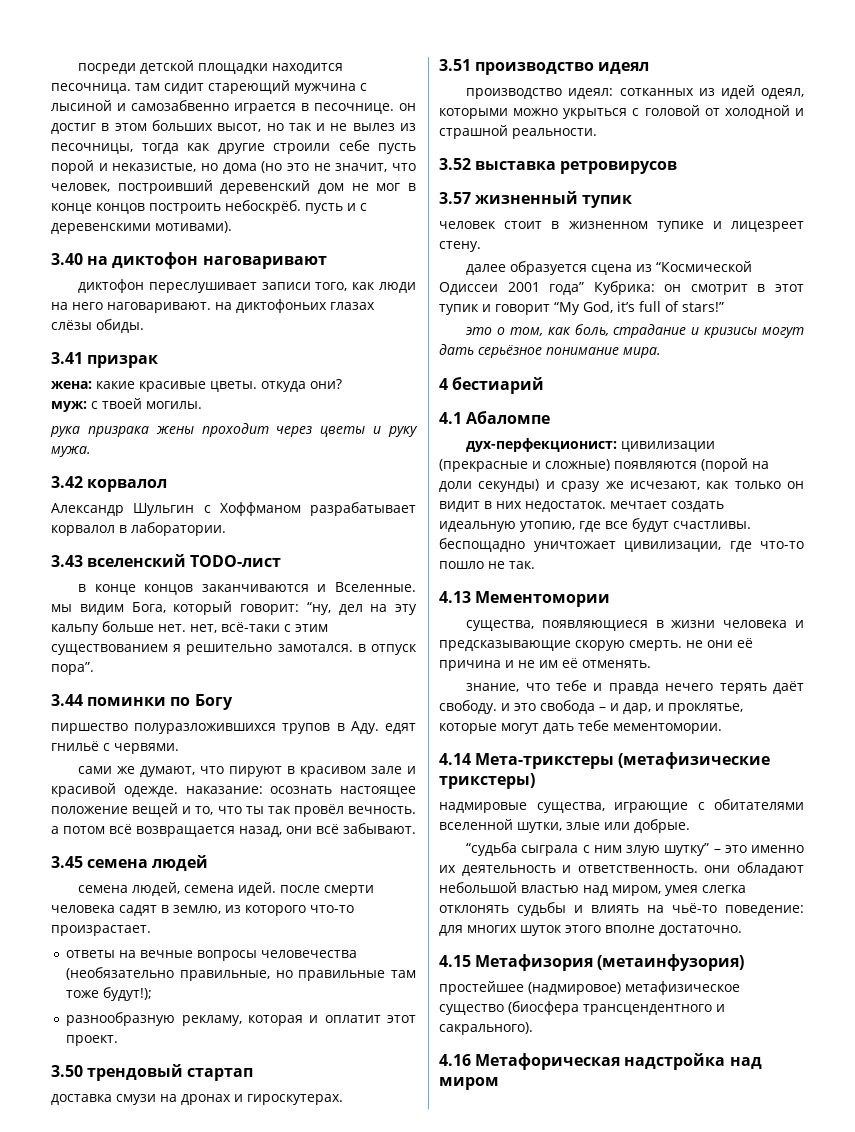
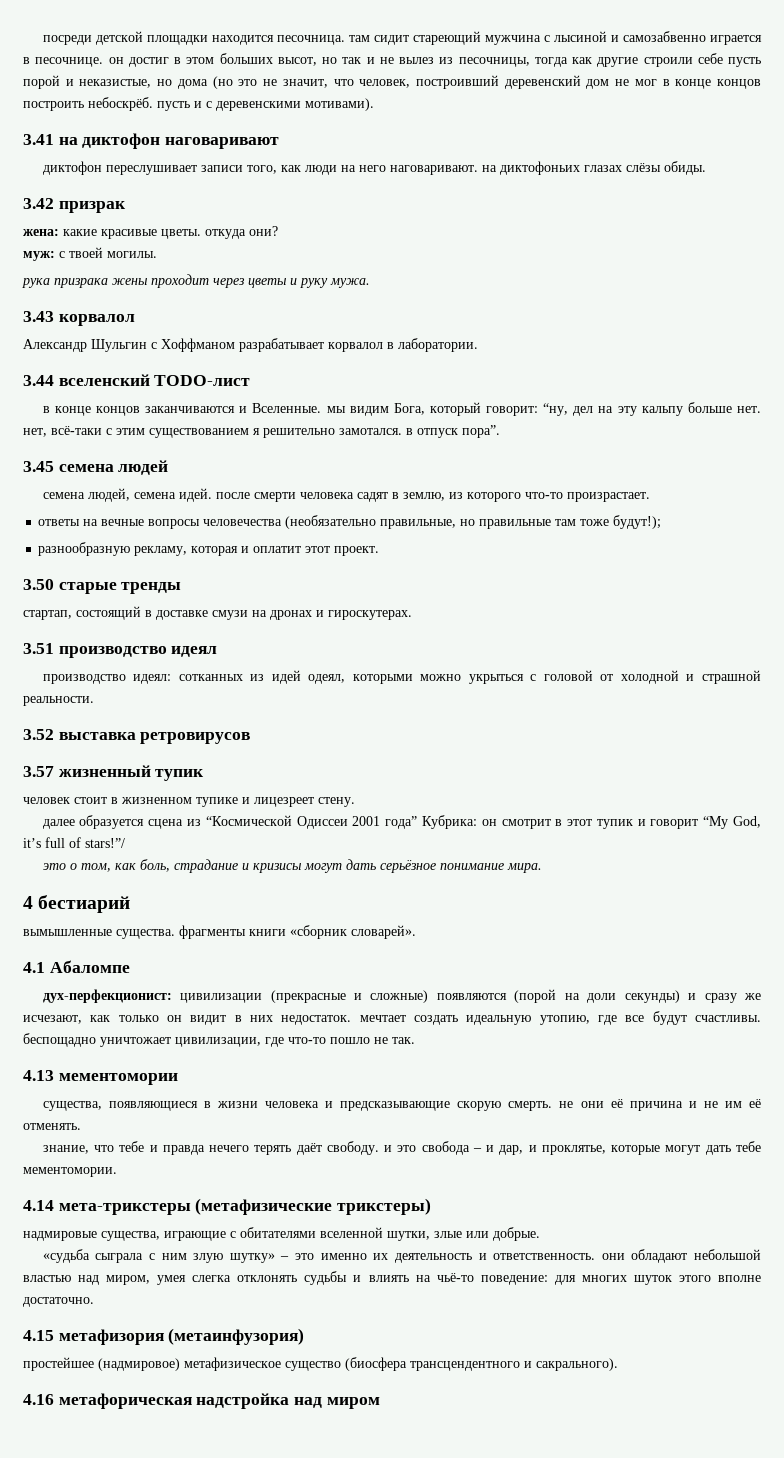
[51,253,83,265] 3.40 -> [23,134,54,145] 3.41
[51,352,83,364] 3.41 -> [23,198,54,209] 3.42
[51,476,83,488] 3.42 -> [23,311,54,322] 3.43
[51,555,83,567] 3.43 -> [23,375,54,386] 3.44
[51,694,233,710] [51,721,416,734] [51,741,179,754] [78,766,416,777] [51,783,416,797] [51,803,416,817] [51,823,416,837] // 3.44 поминки по Богу // пиршество полуразложившихся трупов в Аду. едят гнильё с червями. // сами же думают, что пируют в красивом зале и красивой одежде. наказание: осознать настоящее положение вещей и то, что ты так провёл вечность. а потом всё возвращается назад, они всё забывают. -> (500, 431) none
[87,1064,254,1081] [51,1094,112,1105] трендовый стартап // доставка -> [58,582,182,594] [23,606,208,620] старые тренды // стартап, состоящий в доставке
[682,302,724,312] stars!” -> [85,838,125,848] stars!”/
(545, 385) none -> [23,925,416,939] // вымышленные существа. фрагменты книги «сборник словарей».
[475,591,611,607] Мементомории -> [58,1073,178,1085] мементомории
[475,753,615,769] Мета-трикстеры -> [58,1203,191,1215] мета-трикстеры
[466,842,518,856] “судьба -> [42,1249,90,1263] «судьба
[664,843,710,856] шутку” -> [229,1253,275,1263] шутку»
[475,954,594,971] Метафизория -> [58,1329,164,1345] метафизория
[475,1053,621,1070] Метафорическая -> [58,1393,192,1409] метафорическая

